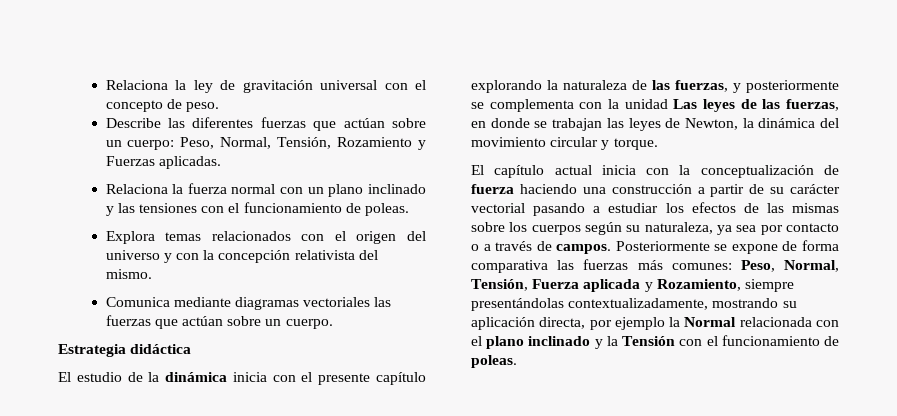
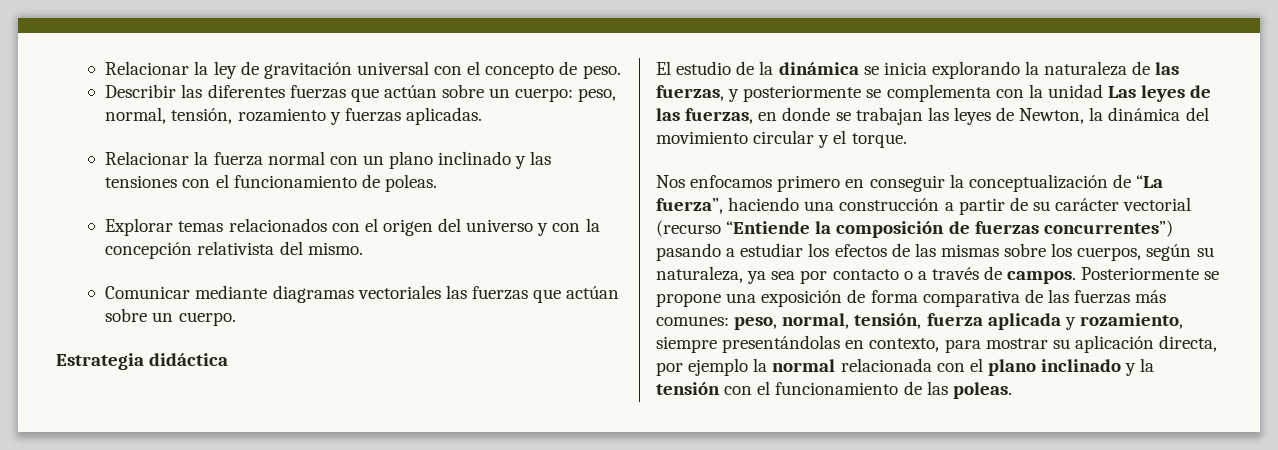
[105,80,168,90] Relaciona -> [105,61,190,75] Relacionar
[105,118,161,128] Describe -> [105,84,177,98] Describir
[180,137,426,150] [105,156,155,166] Peso, Normal, Tensión, Rozamiento y Fuerzas -> [578,88,617,102] [105,107,401,125] peso, normal, tensión, rozamiento y fuerzas
[105,184,168,194] Relaciona -> [105,151,190,165] Relacionar
[105,231,155,244] Explora -> [105,218,174,236] Explorar
[105,297,170,307] Comunica -> [105,286,191,299] Comunicar
[232,372,426,385] inicia con el presente capítulo -> [863,62,927,75] se inicia
(610, 145) none -> [833,130,847,144] el
[471,165,670,178] El capítulo actual inicia con -> [656,175,945,192] Nos enfocamos primero en conseguir
[471,184,514,194] fuerza -> [1136,175,1164,188] [656,198,723,214] “La fuerza”,
(525, 208) none -> [656,220,1173,238] (recurso “Entiende la composición de fuerzas concurrentes”)
[531,225,581,235] cuerpos -> [1077,247,1142,261] cuerpos,
[731,244,778,254] expone -> [656,290,843,307] propone una exposición
(548, 266) none -> [1024,289,1043,303] de
[740,260,839,272] [471,279,580,291] Peso, Normal, Tensión, Fuerza -> [734,313,983,330] peso, normal, tensión, fuerza
[656,279,741,291] Rozamiento, -> [1079,313,1183,329] rozamiento,
[568,298,779,310] contextualizadamente, mostrando -> [845,338,1048,353] en contexto, para mostrar
[684,317,737,327] Normal -> [772,359,836,372] normal
[622,335,839,346] Tensión con el funcionamiento de -> [656,381,948,395] tensión con el funcionamiento de las

